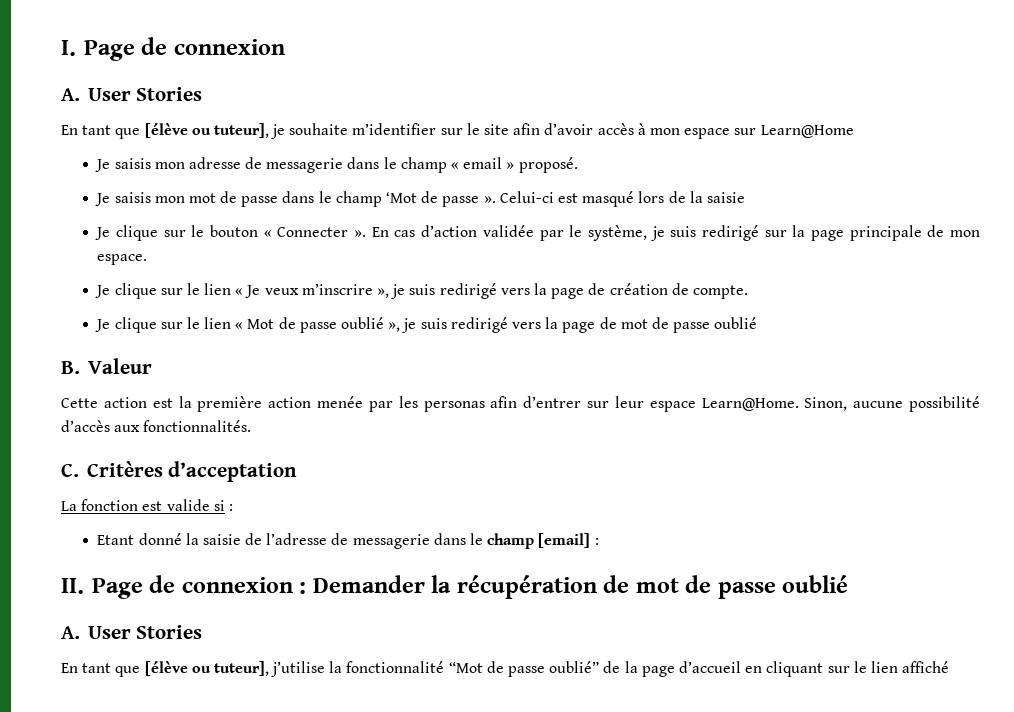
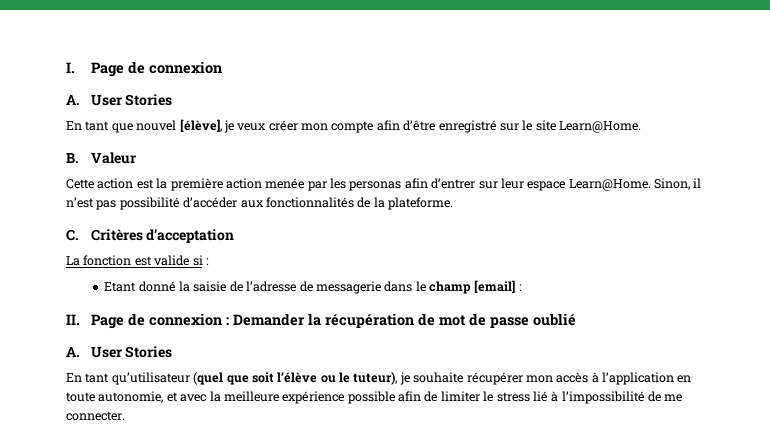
[144,123,854,139] [95,157,578,173] [95,191,745,207] [95,225,980,241] [97,254,148,265] [95,283,748,299] [95,317,758,333] [élève ou tuteur], je souhaite m’identifier sur le site afin d’avoir accès à mon espace sur Learn@Home // Je saisis mon adresse de messagerie dans le champ « email » proposé. // Je saisis mon mot de passe dans le champ ‘Mot de passe ». Celui-ci est masqué lors de la saisie // Je clique sur le bouton « Connecter ». En cas d’action validée par le système, je suis redirigé sur la page principale de mon espace. // Je clique sur le lien « Je veux m’inscrire », je suis redirigé vers la page de création de compte. // Je clique sur le lien « Mot de passe oublié », je suis redirigé vers la page de mot de passe oublié -> [136,119,641,133] nouvel [élève], je veux créer mon compte afin d’être enregistré sur le site Learn@Home.
[853,396,981,412] [61,420,252,432] aucune possibilité d’accès aux fonctionnalités. -> [693,178,702,188] [66,197,453,210] il n’est pas possibilité d’accéder aux fonctionnalités de la plateforme.
[115,661,950,677] que [élève ou tuteur], j’utilise la fonctionnalité “Mot de passe oublié” de la page d’accueil en cliquant sur le lien affiché -> [111,372,692,385] [66,391,683,404] [66,411,125,421] qu’utilisateur (quel que soit l’élève ou le tuteur), je souhaite récupérer mon accès à l’application en toute autonomie, et avec la meilleure expérience possible afin de limiter le stress lié à l’impossibilité de me connecter.

